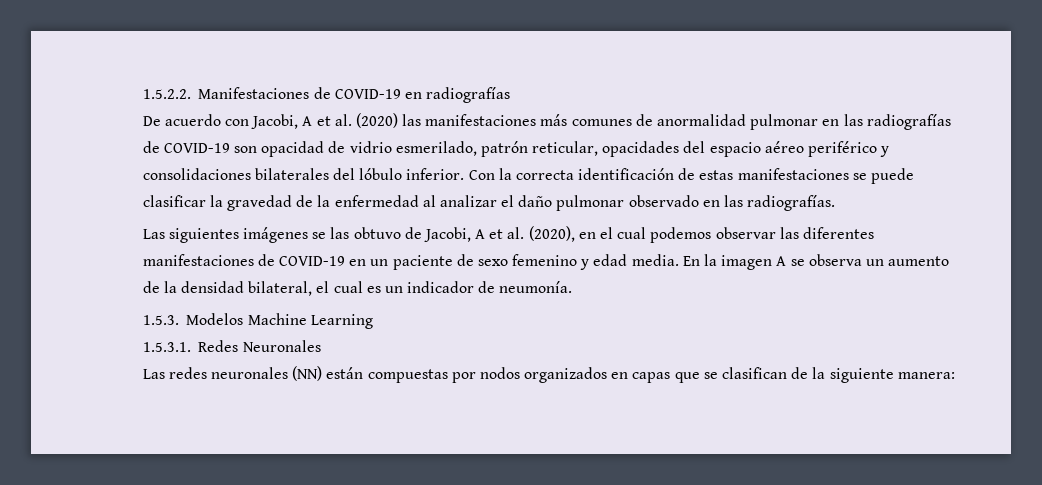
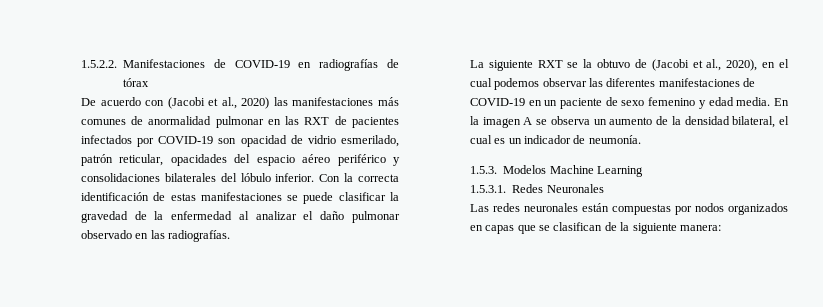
(511, 95) none -> [387,59,400,68] [123,78,150,87] de tórax
[251,113,398,129] Jacobi, A et al. (2020) -> [167,97,270,109] (Jacobi et al., 2020)
[866,114,951,130] [142,141,160,153] radiografías de -> [304,116,399,128] [80,135,155,147] RXT de pacientes infectados por
[142,226,575,243] Las siguientes imágenes se las obtuvo de Jacobi, A et al. (2020), -> [469,59,758,71] La siguiente RXT se la obtuvo de (Jacobi et al., 2020),
[292,366,323,381] (NN) -> (578, 207) none

